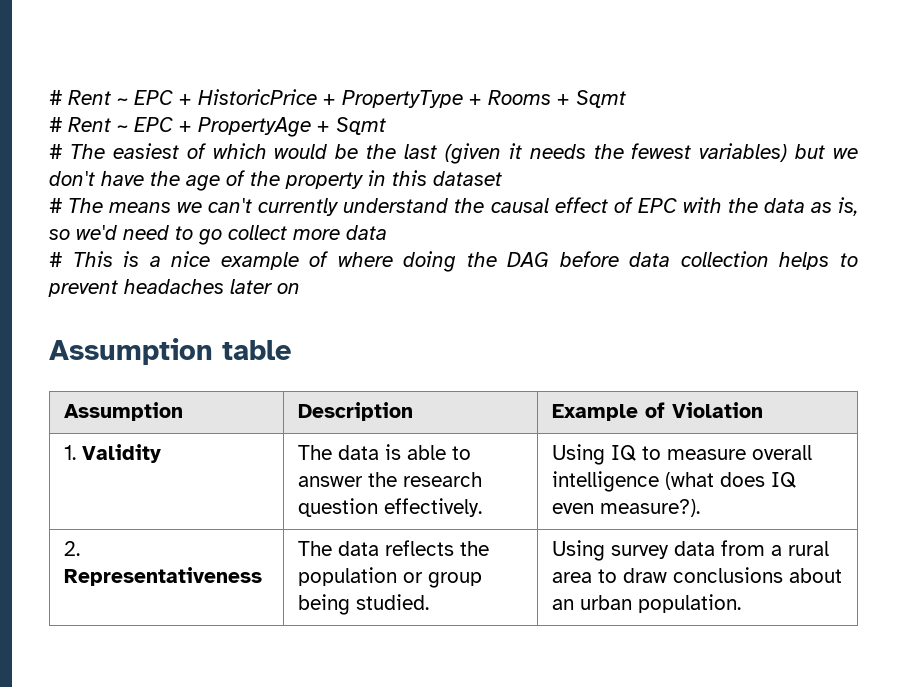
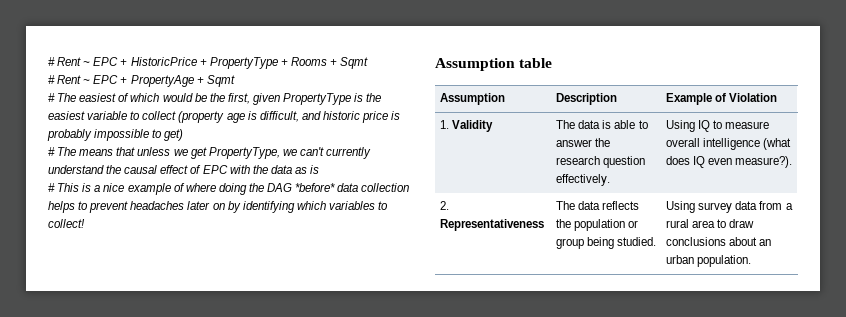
[404,143,858,164] [49,170,502,191] [49,198,172,213] last (given it needs the fewest variables) but we don't have the age of the property in this dataset // # The means -> [227,93,382,105] [48,111,401,123] [47,129,184,141] [48,147,280,159] first, given PropertyType is the easiest variable to collect (property age is difficult, and historic price is probably impossible to get) // # The means that unless we get PropertyType,
[838,197,858,216] [49,225,387,245] is, so we'd need to go collect more data -> [310,165,320,174] is
[559,251,619,267] before -> [295,183,336,192] *before*
(300, 288) none -> [227,201,389,213] [48,219,85,228] by identifying which variables to collect!

